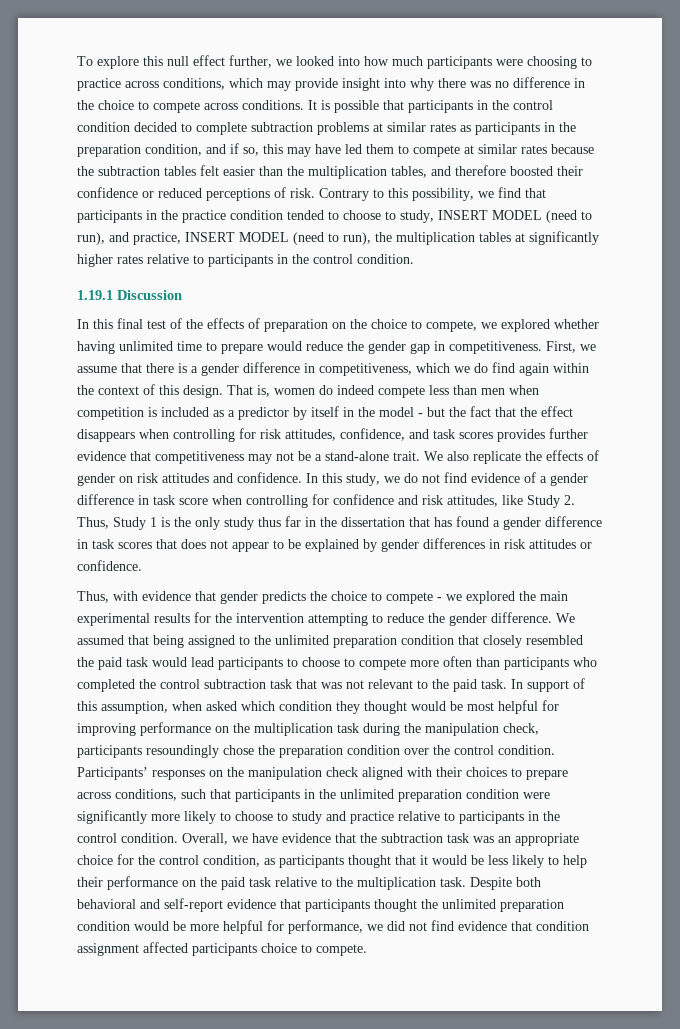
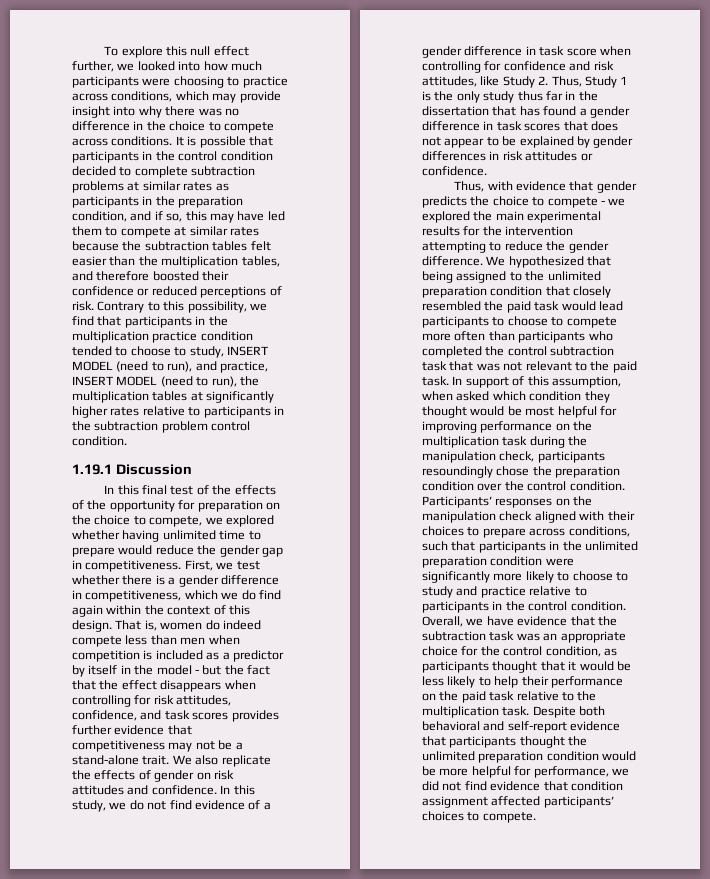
(178, 215) none -> [72,331,149,343] multiplication
(309, 259) none -> [94,421,208,433] subtraction problem
(260, 323) none -> [87,500,196,512] the opportunity for
[77,363,142,373] assume that -> [236,561,260,570] [72,575,120,585] test whether
[77,635,124,645] assumed -> [508,256,584,268] hypothesized
[192,943,297,956] participants choice -> [543,796,614,808] [422,811,464,821] participants’ choices

